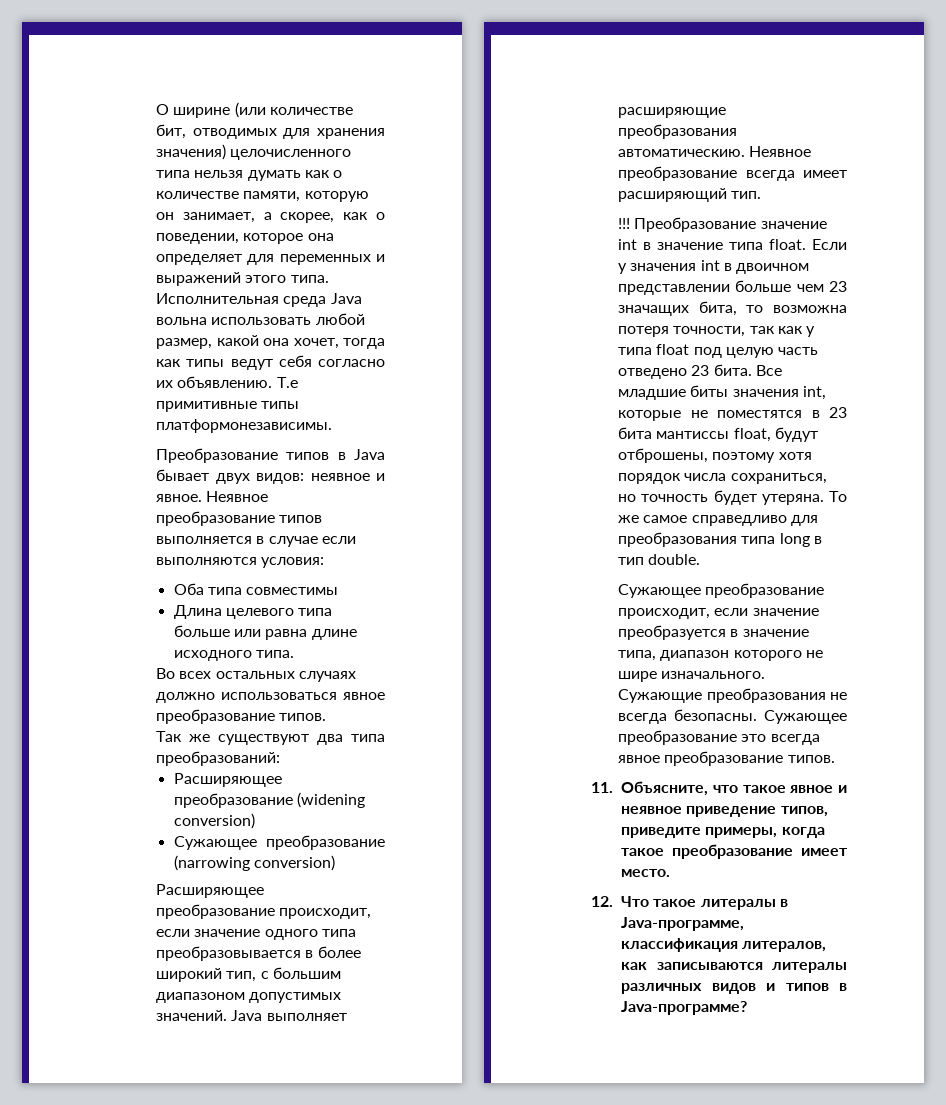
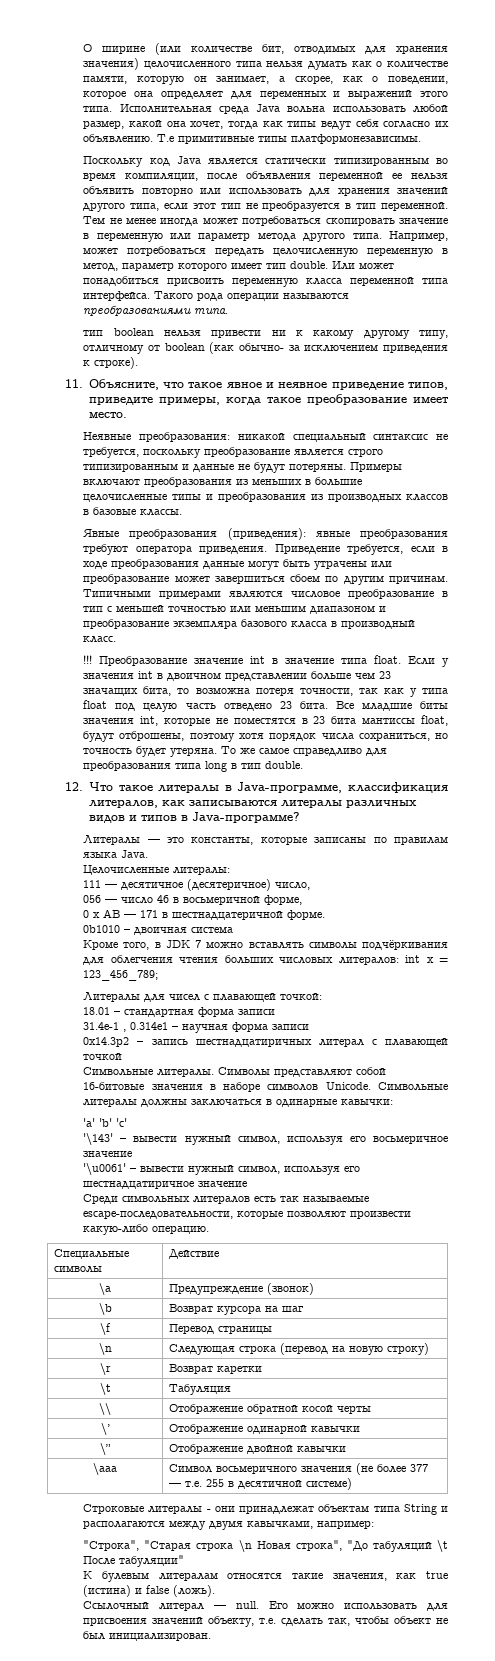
[156,448,385,463] [156,469,385,484] [156,491,269,502] [156,511,323,526] [156,536,357,547] [156,557,325,568] [173,583,339,595] [173,605,333,619] [173,625,357,640] [173,650,295,661] [156,668,357,682] [156,692,385,703] [156,709,327,724] [156,731,385,745] [156,751,281,766] [173,773,282,787] [173,792,366,808] [173,813,255,829] [173,835,385,850] [173,855,336,871] [156,884,265,898] [156,904,372,919] [156,929,357,940] [156,946,361,961] [156,967,342,982] [156,992,342,1003] [156,1010,347,1021] [618,107,727,118] [618,124,738,139] [618,146,812,157] [618,166,847,181] [618,188,762,202] Преобразование типов в Java бывает двух видов: неявное и явное. Неявное преобразование типов выполняется в случае если выполняются условия: // Оба типа совместимы // Длина целевого типа больше или равна длине исходного типа. // Во всех остальных случаях должно использоваться явное преобразование типов. // Так же существуют два типа преобразований: // Расширяющее преобразование (widening conversion) // Сужающее преобразование (narrowing conversion) // Расширяющее преобразование происходит, если значение одного типа преобразовывается в более широкий тип, с большим диапазоном допустимых значений. Java выполняет расширяющие преобразования автоматическию. Неявное преобразование всегда имеет расширяющий тип. -> [83,156,448,167] [83,171,448,181] [83,186,448,196] [83,201,448,212] [83,216,448,226] [83,231,449,242] [83,246,448,257] [83,261,395,271] [83,276,448,287] [83,291,350,301] [83,305,229,316] [83,328,448,339] [83,342,448,354] [83,357,139,369] [65,379,448,390] [88,394,449,405] [88,412,127,418] [83,432,448,442] [83,447,384,458] [83,462,403,473] [83,477,363,487] [83,492,448,502] [83,507,183,516] [83,528,448,540] [83,544,448,555] [83,559,393,570] [83,574,448,585] [83,589,448,599] [83,605,387,614] [83,619,416,629] [83,636,117,643] Поскольку код Java является статически типизированным во время компиляции, после объявления переменной ее нельзя объявить повторно или использовать для хранения значений другого типа, если этот тип не преобразуется в тип переменной. Тем не менее иногда может потребоваться скопировать значение в переменную или параметр метода другого типа. Например, может потребоваться передать целочисленную переменную в метод, параметр которого имеет тип double. Или может понадобиться присвоить переменную класса переменной типа интерфейса. Такого рода операции называются преобразованиями типа. // тип boolean нельзя привести ни к какому другому типу, отличному от boolean (как обычно- за исключением приведения к строке). // 11. Объясните, что такое явное и неявное приведение типов, приведите примеры, когда такое преобразование имеет место. // Неявные преобразования: никакой специальный синтаксис не требуется, поскольку преобразование является строго типизированным и данные не будут потеряны. Примеры включают преобразования из меньших в большие целочисленные типы и преобразования из производных классов в базовые классы. // Явные преобразования (приведения): явные преобразования требуют оператора приведения. Приведение требуется, если в ходе преобразования данные могут быть утрачены или преобразование может завершиться сбоем по другим причинам. Типичными примерами являются числовое преобразование в тип с меньшей точностью или меньшим диапазоном и преобразование экземпляра базового класса в производный класс.
[618,583,825,598] [618,608,819,619] [618,625,809,640] [618,650,824,661] [618,671,766,682] [618,688,847,703] [618,709,847,724] [618,730,820,745] [618,751,835,766] [591,781,847,796] [621,806,828,817] [621,827,825,838] [621,844,848,859] [621,869,671,877] // Сужающее преобразование происходит, если значение преобразуется в значение типа, диапазон которого не шире изначального. Сужающие преобразования не всегда безопасны. Сужающее преобразование это всегда явное преобразование типов. // 11. Объясните, что такое явное и неявное приведение типов, приведите примеры, когда такое преобразование имеет место. -> (304, 765) none
(748, 1008) none -> [83,835,449,845] [83,850,149,858] [83,865,231,875] [83,879,311,891] [83,895,303,905] [83,909,326,920] [83,925,234,935] [83,940,448,950] [83,955,448,965] [83,970,159,981] [83,992,323,1002] [83,1007,276,1017] [83,1022,310,1033] [83,1037,449,1047] [83,1053,123,1060] [83,1067,387,1077] [83,1082,448,1092] [83,1099,394,1107] [83,1118,128,1127] [83,1133,448,1145] [83,1151,133,1157] [83,1163,361,1175] [83,1181,248,1189] [83,1194,370,1204] [83,1211,412,1219] [83,1224,210,1235] [53,1249,129,1259] [53,1265,102,1273] [168,1249,219,1259] [99,1283,111,1295] [168,1283,314,1295] [98,1303,112,1315] [168,1304,304,1315] [100,1323,111,1335] [168,1324,272,1334] [98,1343,112,1355] [168,1343,429,1355] [99,1363,111,1375] [168,1364,262,1374] [99,1383,111,1395] [168,1384,231,1395] [99,1403,111,1415] [168,1404,371,1414] [100,1423,110,1435] [168,1424,360,1434] [100,1443,111,1455] [168,1444,346,1454] [93,1463,117,1475] [168,1463,428,1475] [168,1478,352,1490] [83,1504,448,1515] [83,1520,375,1530] [83,1540,448,1552] [83,1555,185,1567] [83,1571,448,1582] [83,1585,216,1597] [83,1601,448,1611] [83,1616,448,1627] [83,1631,212,1641] // Литералы — это константы, которые записаны по правилам языка Java. // Целочисленные литералы: // 111 — десятичное (десятеричное) число, // 056 — число 46 в восьмеричной форме, // 0 х АВ — 171 в шестнадцатеричной форме. // 0b1010 – двоичная система // Кроме того, в JDK 7 можно вставлять символы подчёркивания для облегчения чтения больших числовых литералов: int x = 123_456_789; // Литералы для чисел с плавающей точкой: // 18.01 – стандартная форма записи // 31.4е-1 , 0.314е1 – научная форма записи // 0x14.3p2 – запись шестнадцатиричных литерал с плавающей точкой // Символьные литералы. Символы представляют собой 16-битовые значения в наборе символов Unicode. Символьные литералы должны заключаться в одинарные кавычки: // 'а' 'b' 'с' // '\143' – вывести нужный символ, используя его восьмеричное значение // '\u0061' – вывести нужный символ, используя его шестнадцатиричное значение // Среди символьных литералов есть так называемые еsсаре-последовательности, которые позволяют произвести какую-либо операцию. // Специальные символы | Действие // \а | Предупреждение (звонок) // \b | Возврат курсора на шаг // \f | Перевод страницы // \n | Следующая строка (перевод на новую строку) // \r | Возврат каретки // \t | Табуляция // \\ | Отображение обратной косой черты // \’ | Отображение одинарной кавычки // \” | Отображение двойной кавычки // \ааа | Символ восьмеричного значения (не более 377 — т.е. 255 в десятичной системе) // Строковые литералы - они принадлежат объектам типа String и располагаются между двумя кавычками, например: // "Строка", "Старая строка \n Новая строка", "До табуляций \t После табуляции" // К булевым литералам относятся такие значения, как true (истина) и false (ложь). // Ссылочный литерал — null. Его можно использовать для присвоения значений объекту, т.е. сделать так, чтобы объект не был инициализирован.

